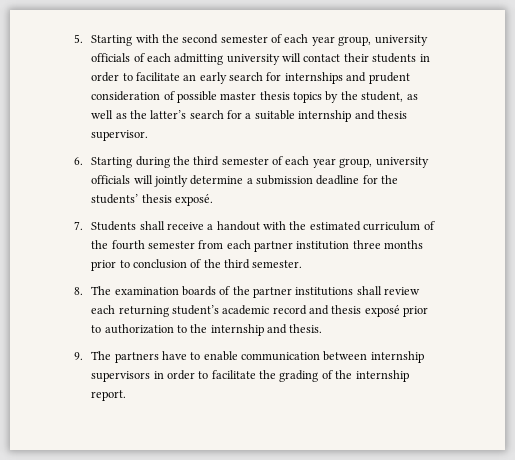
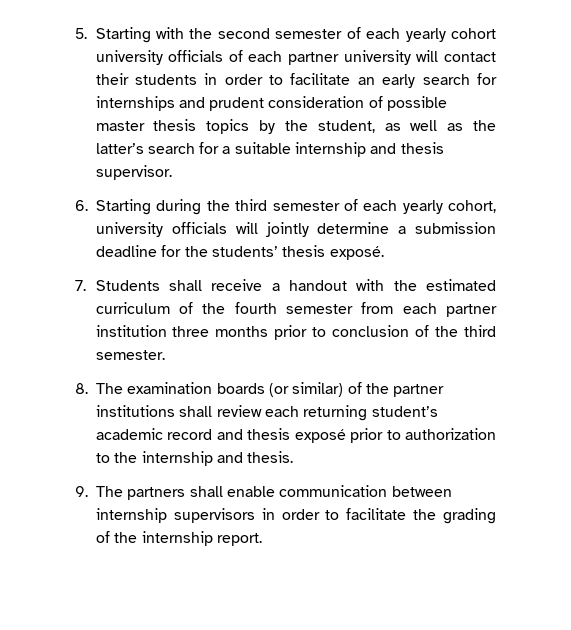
[311,36,372,46] year group, -> [405,28,496,42] yearly cohort
[174,53,224,65] admitting -> [288,52,340,65] partner
[312,158,373,168] year group, -> [402,200,496,214] yearly cohort,
(216, 291) none -> [268,382,344,397] (or similar)
[161,351,201,360] have to -> [189,486,223,497] shall

